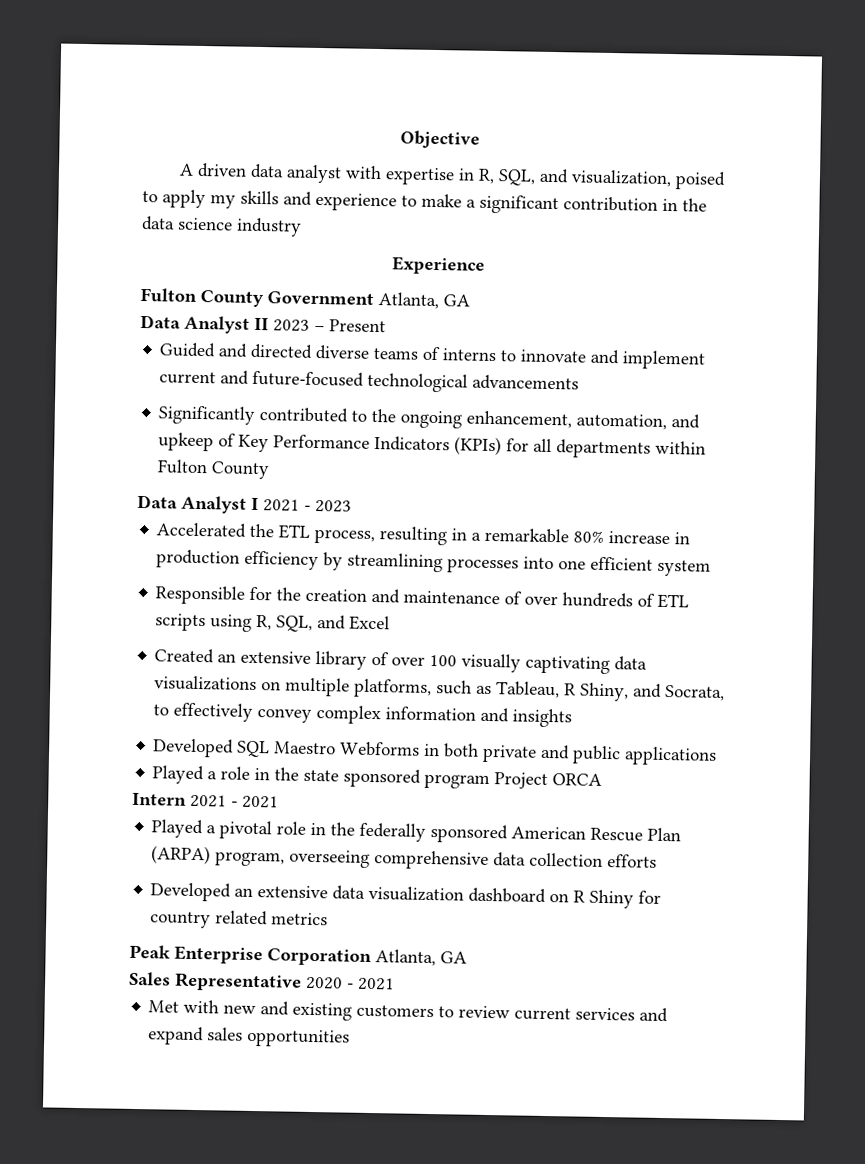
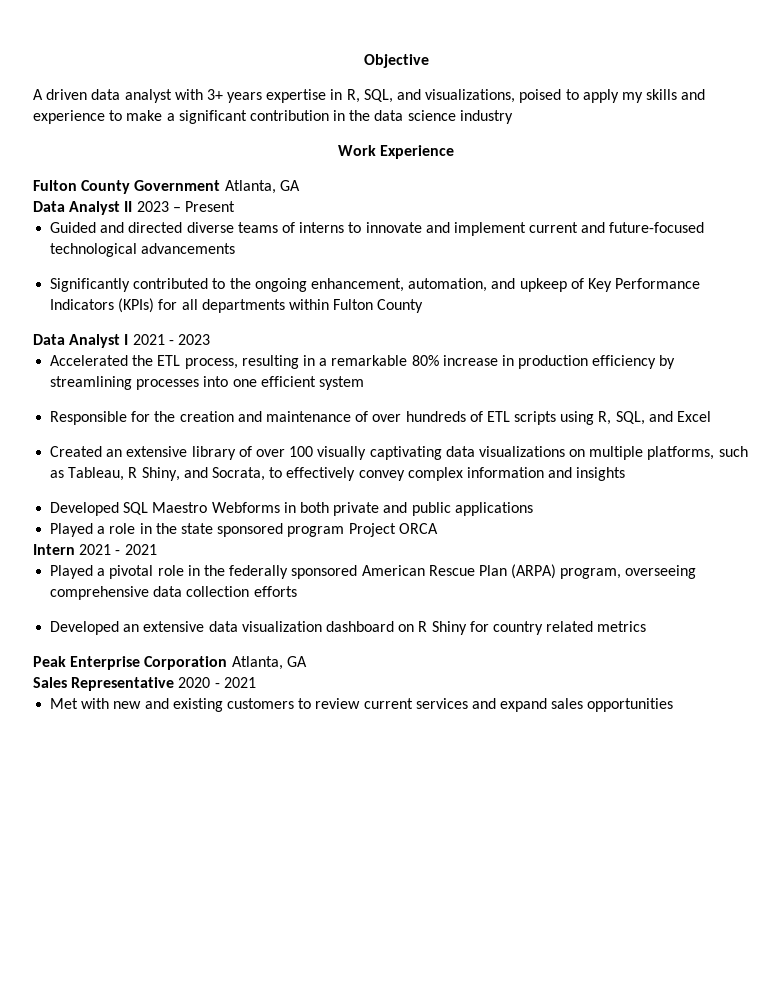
(383, 172) none -> [206,89,263,103] 3+ years
[571,169,673,188] visualization, -> [425,89,516,103] visualizations,
(302, 227) none -> [337,145,376,156] Work

